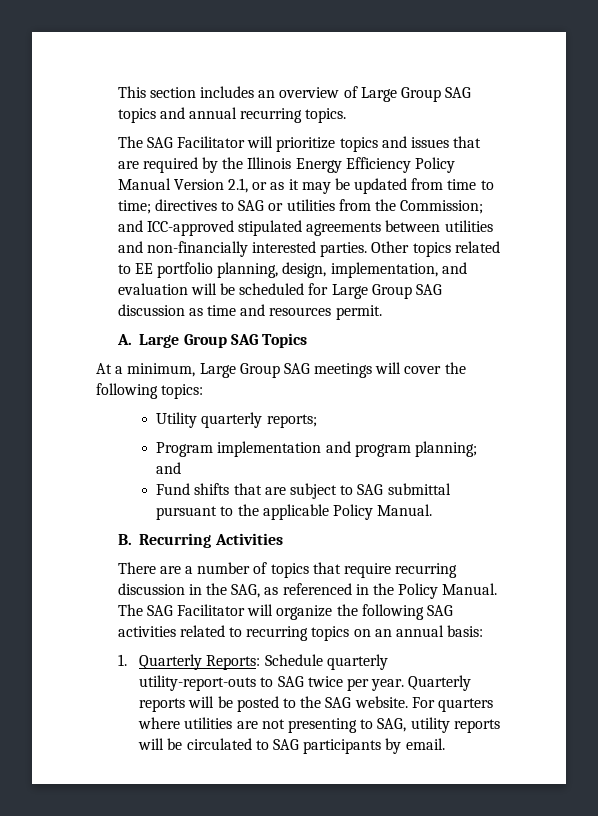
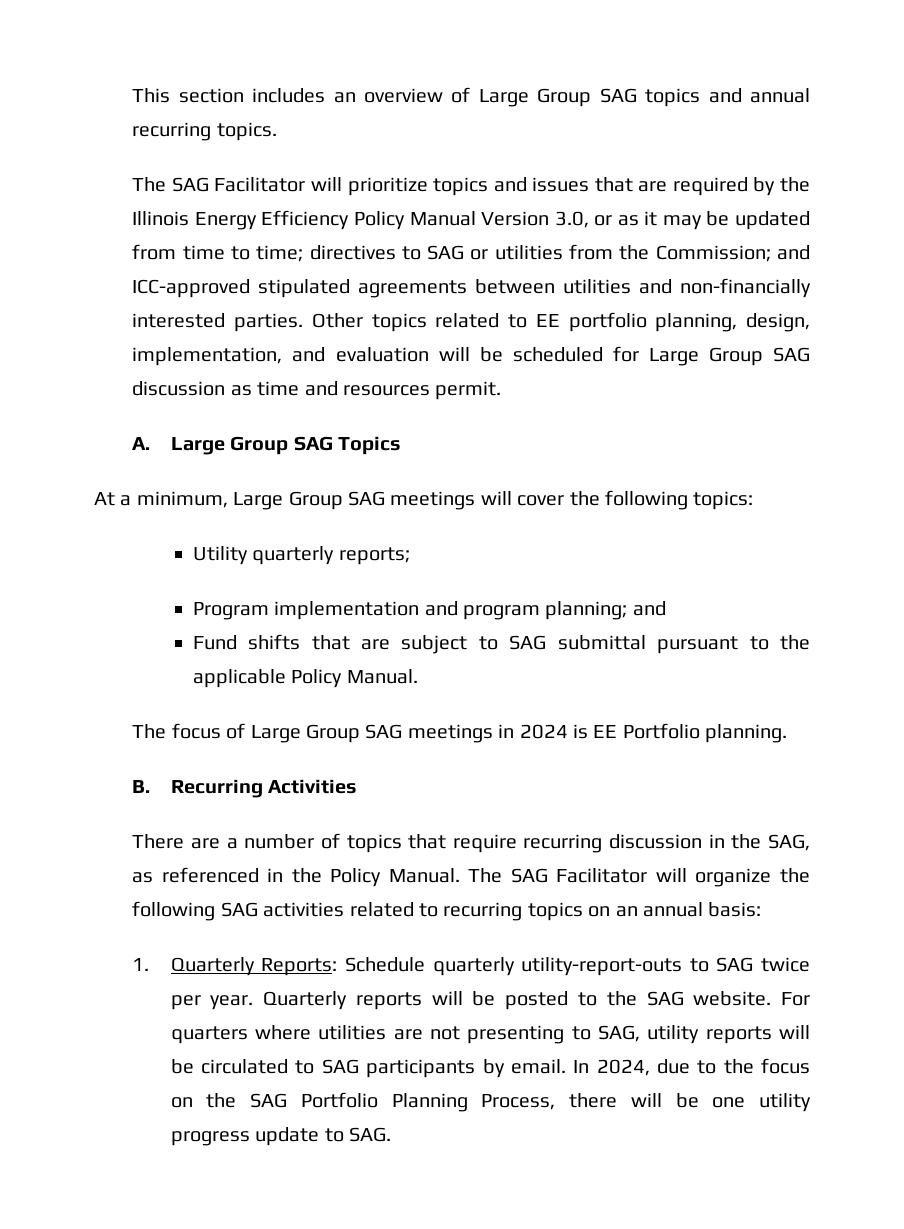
[227,178,248,193] 2.1, -> [554,211,589,228] 3.0,
(433, 510) none -> [132,723,788,743] // The focus of Large Group SAG meetings in 2024 is EE Portfolio planning.
(445, 744) none -> [573,1058,810,1076] [170,1092,811,1112] [170,1127,391,1146] In 2024, due to the focus on the SAG Portfolio Planning Process, there will be one utility progress update to SAG.

